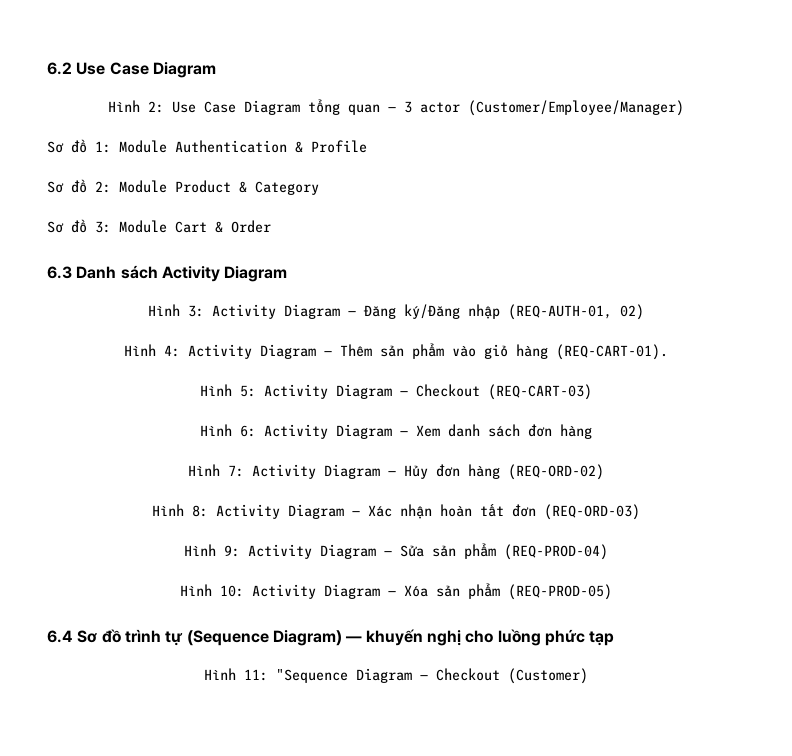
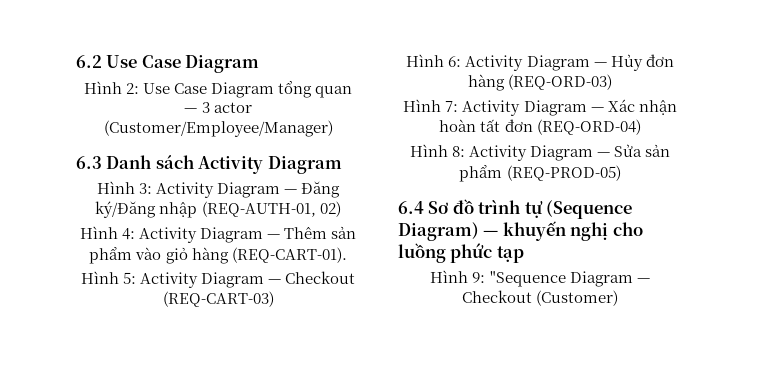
[47,139,367,153] [47,179,319,195] [47,219,271,233] // Sơ đồ 1: Module Authentication & Profile // Sơ đồ 2: Module Product & Category // Sơ đồ 3: Module Cart & Order -> (333, 128) none
[416,424,592,439] Xem danh sách đơn hàng -> [610,54,674,71] [467,74,613,91] Hủy đơn hàng (REQ-ORD-03)
[404,464,604,480] [152,504,360,519] Hủy đơn hàng (REQ-ORD-02) // Hình 8: Activity Diagram — -> (604, 109) none
[544,504,640,520] [184,544,240,557] (REQ-ORD-03) // Hình 9: -> [536,119,641,135] [409,144,465,157] (REQ-ORD-04) // Hình 8:
[504,544,608,560] [180,583,500,599] (REQ-PROD-04) // Hình 10: Activity Diagram — Xóa sản phẩm -> (503, 173) none
[244,669,268,681] 11: -> [472,272,486,283] 9:

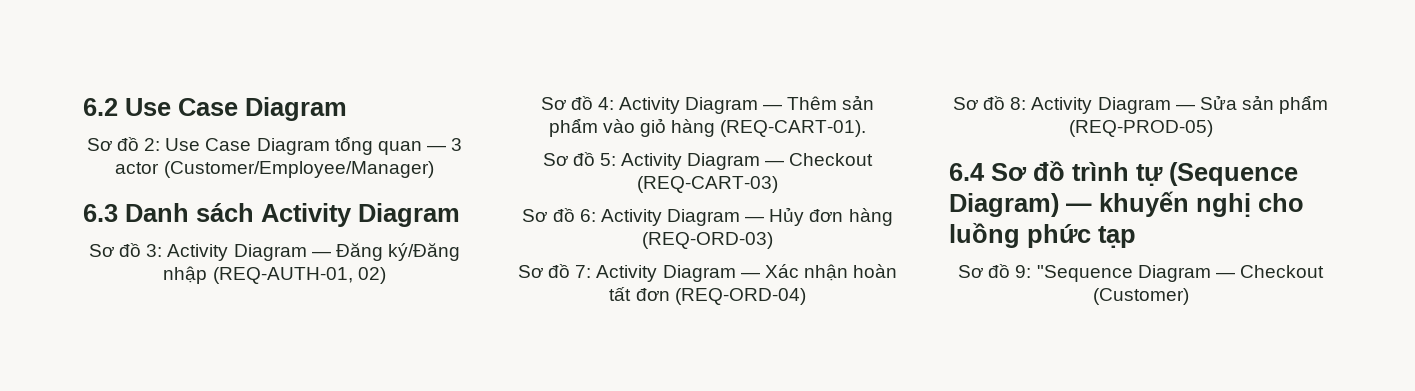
[83,81,122,94] Hình -> [86,137,140,151] Sơ đồ
[96,181,135,194] Hình -> [89,243,142,257] Sơ đồ
[79,226,118,239] Hình -> [540,96,593,110] Sơ đồ
[80,271,119,284] Hình -> [542,152,595,166] Sơ đồ
[406,54,445,67] Hình -> [522,208,575,222] Sơ đồ
[403,99,442,112] Hình -> [517,264,571,278] Sơ đồ
[409,144,448,157] Hình -> [952,96,1006,110] Sơ đồ
[430,270,469,283] Hình -> [958,264,1011,278] Sơ đồ

